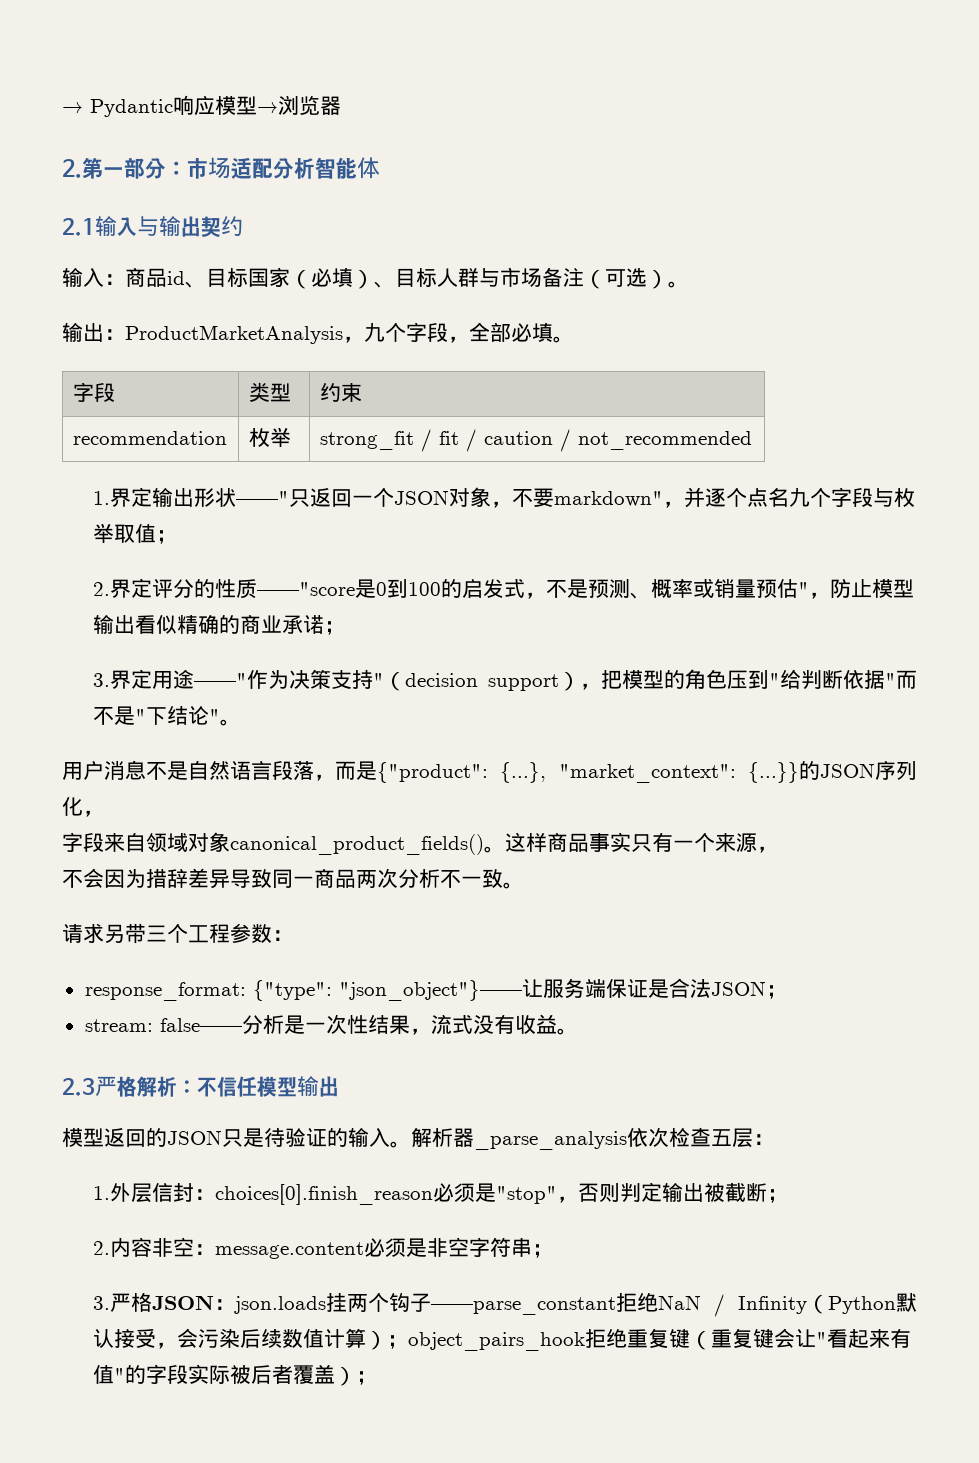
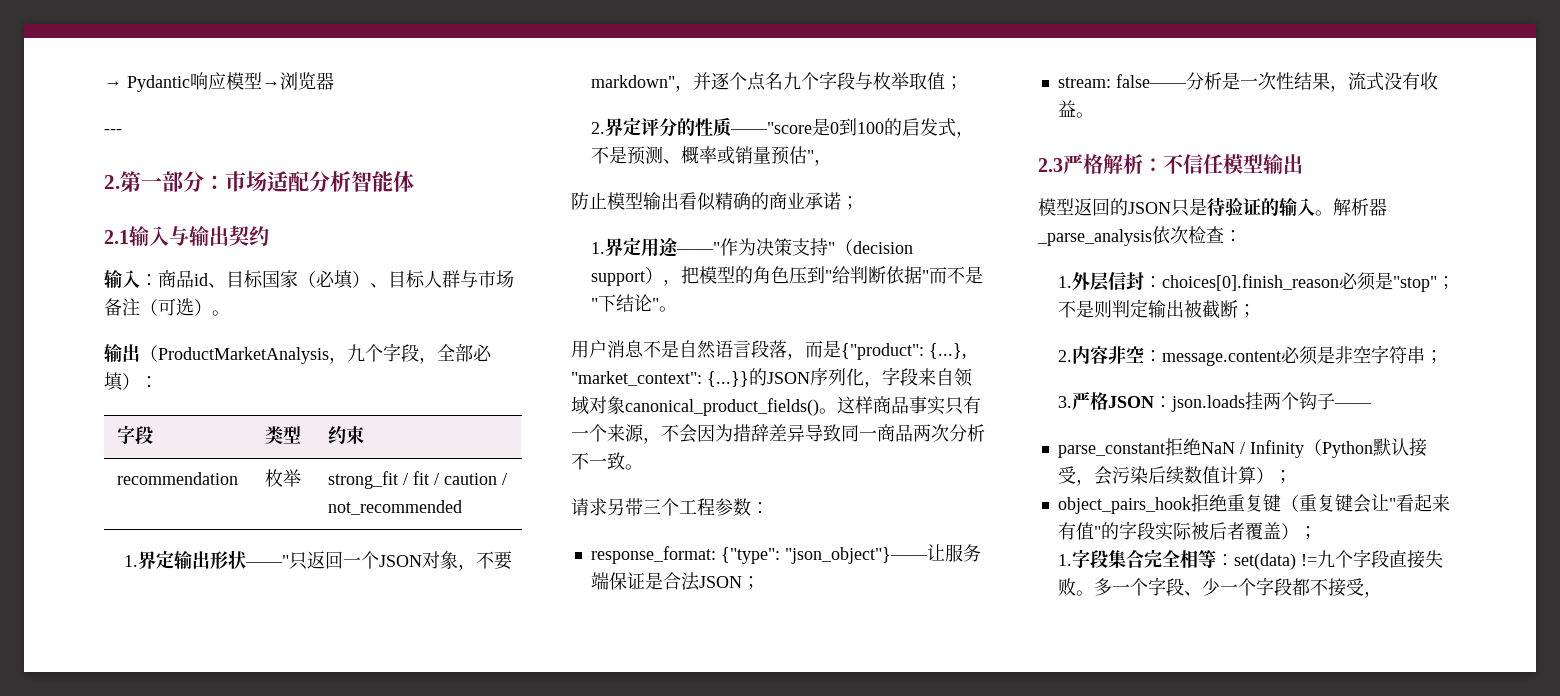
(341, 105) none -> [104,129,122,134] // ---
[104,329,125,340] ： -> [140,345,158,362] （
[553,336,574,343] 。 -> [122,373,158,390] ）：
(831, 595) none -> (832, 162) //
[93,673,111,687] 3. -> [590,242,605,254] 1.
(104, 813) // -> (882, 384) none
(778, 849) // -> (661, 440) none
[711,1128,753,1148] 五层 -> (1224, 234) none
[557,1183,600,1203] ，否 -> [1436,276,1455,290] [1057,300,1094,318] ；不是
[431,1297,617,1315] ——parse_constant -> [1333,403,1372,408] [1057,443,1165,458] —— // parse_constant
(409, 1342) none -> (1292, 477) //
(378, 1378) none -> [1057,549,1443,570] [1057,577,1382,598] // 1.字段集合完全相等：set(data) !=九个字段直接失败。多一个字段、少一个字段都不接受，

